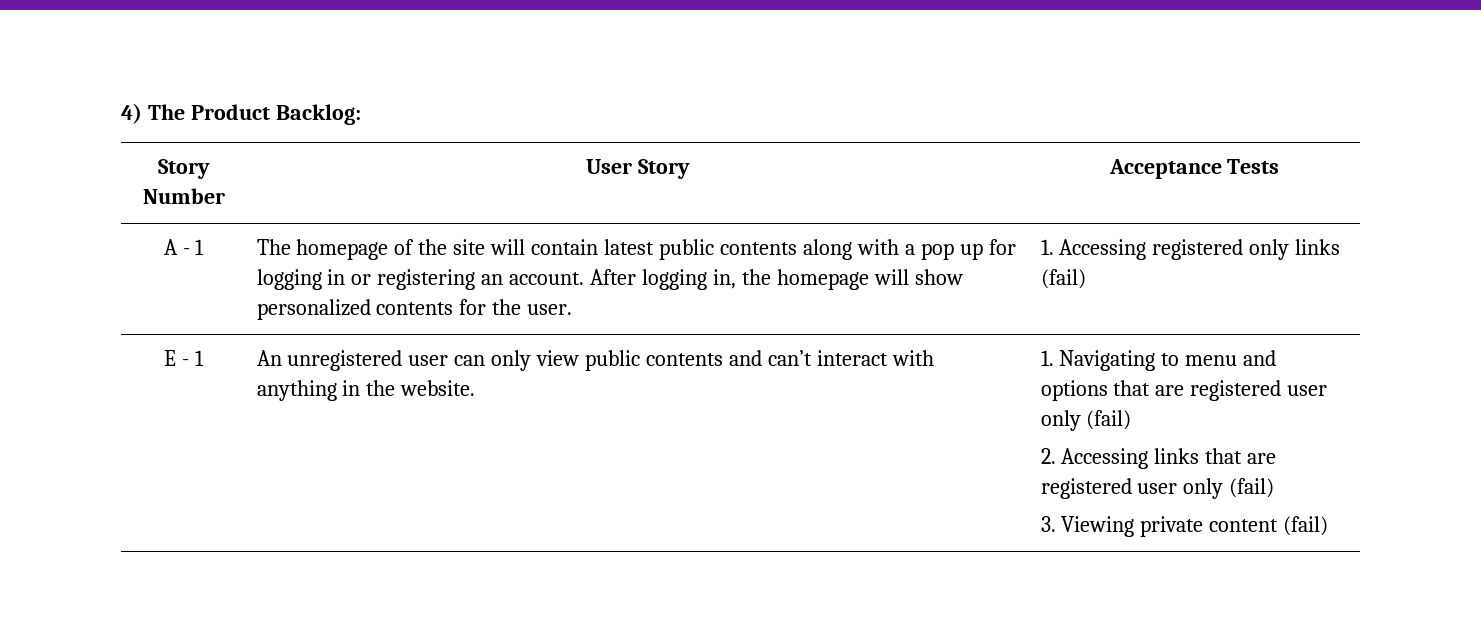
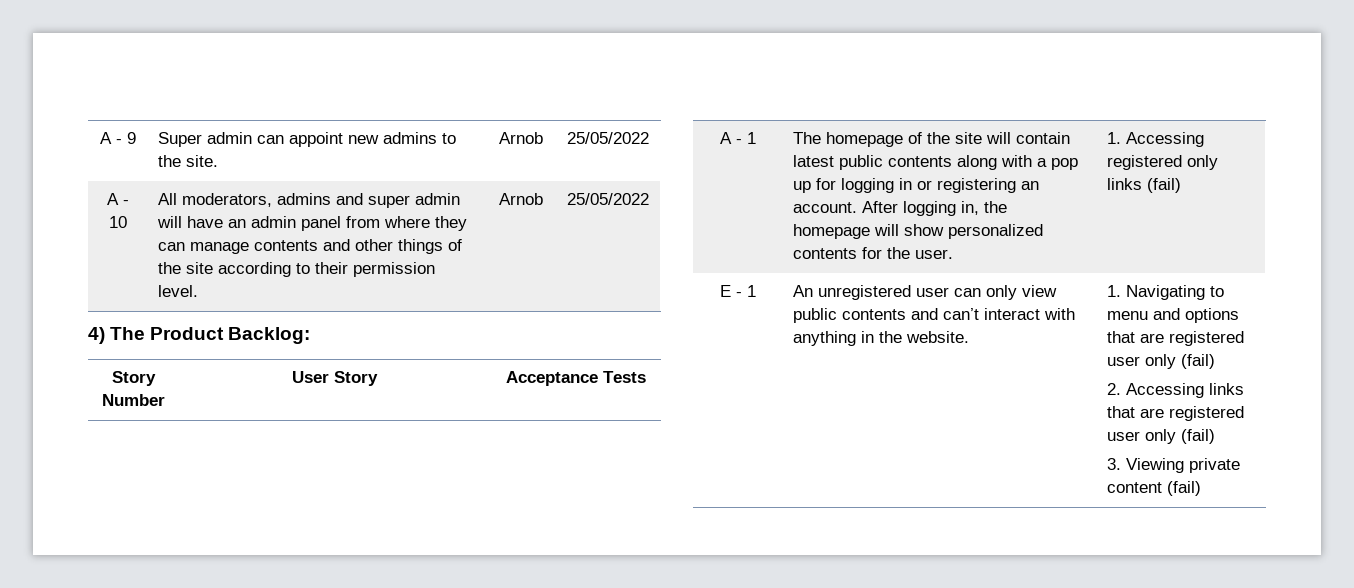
(121, 113) none -> [100,132,136,144] [158,132,457,147] [158,155,219,167] [499,132,543,144] [566,132,649,144] [107,193,129,205] [109,216,127,228] [158,193,461,208] [157,216,468,231] [158,239,463,254] [158,262,436,277] [158,285,199,297] [499,193,543,205] [566,193,649,205] A - 9 | Super admin can appoint new admins to the site. | Arnob | 25/05/2022 // A - 10 | All moderators, admins and super admin will have an admin panel from where they can manage contents and other things of the site according to their permission level. | Arnob | 25/05/2022 //

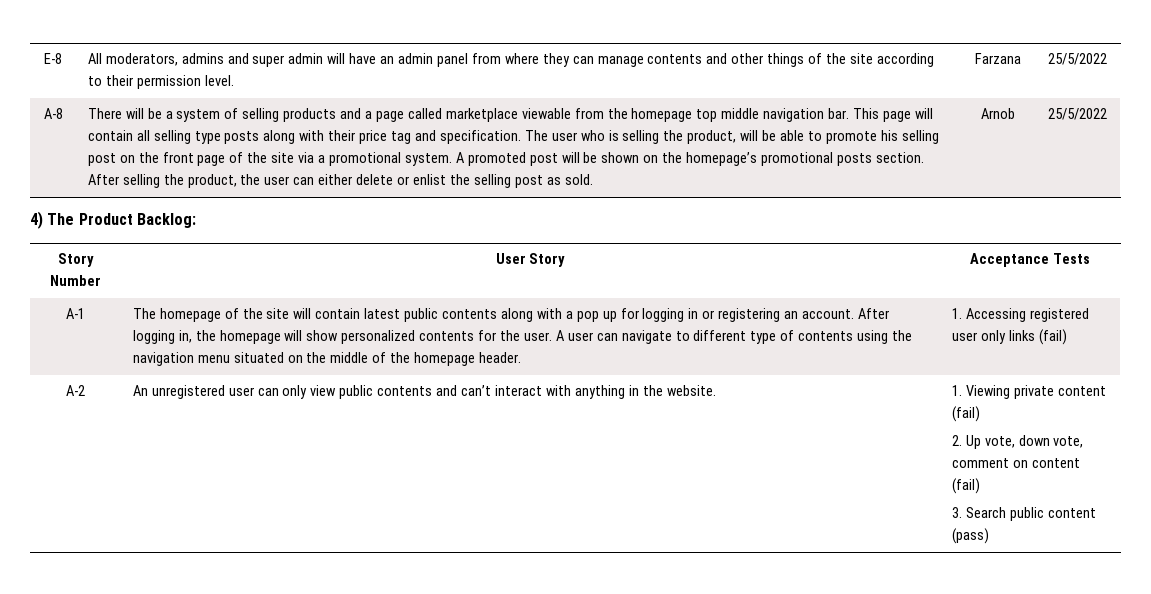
[100,132,136,144] [158,132,457,147] [158,155,219,167] [499,132,543,144] [566,132,649,144] [107,193,129,205] [109,216,127,228] A - 9 | Super admin can appoint new admins to the site. | Arnob | 25/05/2022 // A - 10 -> [44,53,62,64] E-8
[499,193,543,205] [566,193,649,205] | Arnob | 25/05/2022 -> [975,53,1021,64] [1048,53,1107,65] [43,108,63,119] [87,108,933,122] [87,130,939,144] [87,152,924,166] [87,174,593,188] [981,108,1015,119] [1048,108,1107,120] | Farzana | 25/5/2022 // A-8 | There will be a system of selling products and a page called marketplace viewable from the homepage top middle navigation bar. This page will contain all selling type posts along with their price tag and specification. The user who is selling the product, will be able to promote his selling post on the front page of the site via a promotional system. A promoted post will be shown on the homepage’s promotional posts section. After selling the product, the user can either delete or enlist the selling post as sold. | Arnob | 25/5/2022
[720,132,756,144] A - 1 -> [66,308,85,319] A-1
(954, 254) none -> [555,330,912,344] [132,352,522,366] A user can navigate to different type of contents using the navigation menu situated on the middle of the homepage header.
(1183, 162) none -> [951,332,977,341] user
[720,285,756,297] E - 1 -> [66,385,85,396] A-2
[1126,285,1225,300] [1107,308,1240,323] [1107,331,1245,346] [1107,354,1216,369] [1107,383,1245,398] [1107,406,1245,421] [1107,429,1216,444] [1107,458,1241,473] [1107,481,1202,496] Navigating to menu and options that are registered user only (fail) // 2. Accessing links that are registered user only (fail) // 3. Viewing private content (fail) -> [965,385,1106,399] [951,406,980,422] [951,435,1084,449] [951,458,1080,468] [951,478,980,494] [951,507,1096,521] [951,528,989,544] Viewing private content (fail) // 2. Up vote, down vote, comment on content (fail) // 3. Search public content (pass)

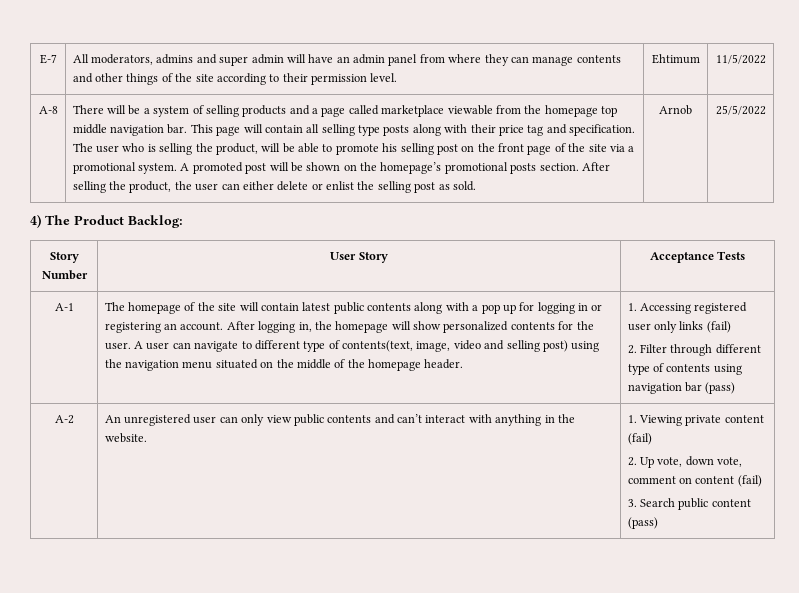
[44,53,62,64] E-8 -> [39,54,57,64] E-7
[975,53,1021,64] [1048,53,1107,65] Farzana | 25/5/2022 -> [651,54,700,64] [715,54,766,64] Ehtimum | 11/5/2022
[798,331,854,341] contents -> [342,340,568,352] contents(text, image, video and selling post)
(1067, 337) none -> [627,344,761,356] [627,363,742,375] [627,382,736,394] // 2. Filter through different type of contents using navigation bar (pass)

